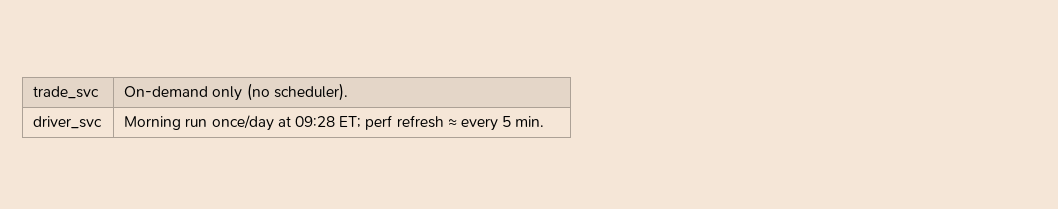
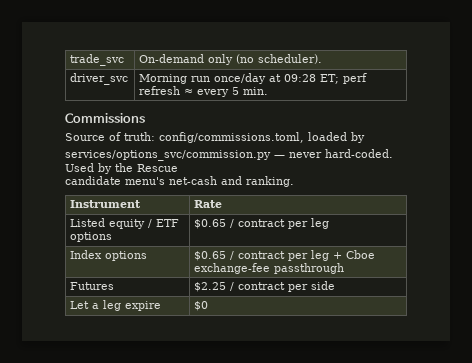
(545, 121) none -> [65,113,145,123] [65,132,365,143] [65,149,393,161] [65,163,178,174] [65,176,294,187] [70,200,142,208] [194,200,223,208] [70,218,180,229] [70,232,113,242] [194,218,330,229] [70,250,148,261] [194,250,376,261] [194,263,345,274] [70,282,115,290] [194,281,336,292] [70,300,162,311] [194,301,209,311] // Commissions // Source of truth: config/commissions.toml, loaded by // services/options_svc/commission.py — never hard-coded. Used by the Rescue // candidate menu's net-cash and ranking. // Instrument | Rate // Listed equity / ETF options | $0.65 / contract per leg // Index options | $0.65 / contract per leg + Cboe exchange-fee passthrough // Futures | $2.25 / contract per side // Let a leg expire | $0

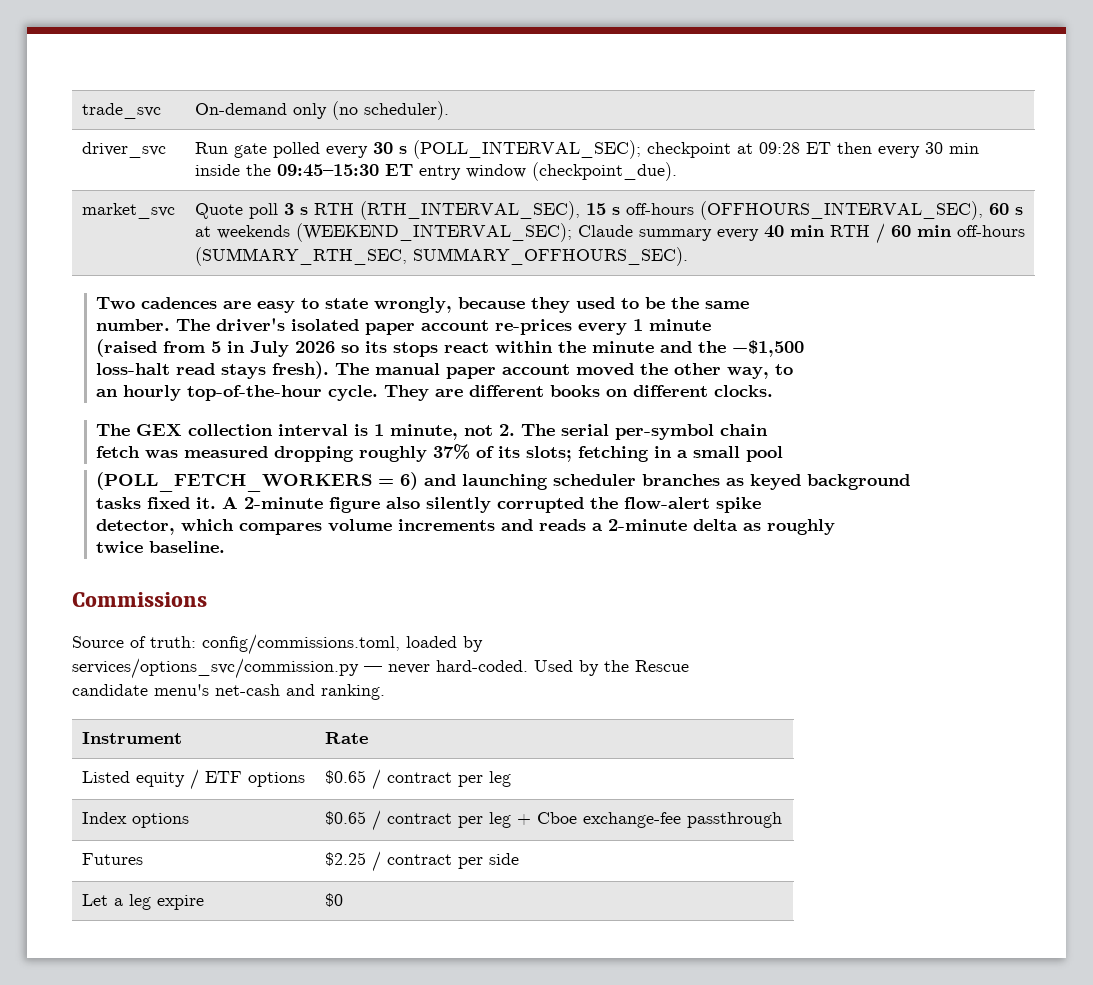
[139,73,368,84] [139,86,269,97] Morning run once/day at 09:28 ET; perf refresh ≈ every 5 min. -> [194,140,979,159] [194,162,677,181] [81,203,175,219] [194,201,1023,220] [194,223,1025,244] [194,247,688,266] [96,297,750,313] [96,318,712,335] [96,339,805,357] [96,361,794,379] [96,385,774,401] [96,424,769,440] [96,444,784,462] [96,472,911,492] [96,496,762,513] [96,519,836,535] [96,541,226,553] Run gate polled every 30 s (POLL_INTERVAL_SEC); checkpoint at 09:28 ET then every 30 min inside the 09:45–15:30 ET entry window (checkpoint_due). // market_svc | Quote poll 3 s RTH (RTH_INTERVAL_SEC), 15 s off-hours (OFFHOURS_INTERVAL_SEC), 60 s at weekends (WEEKEND_INTERVAL_SEC); Claude summary every 40 min RTH / 60 min off-hours (SUMMARY_RTH_SEC, SUMMARY_OFFHOURS_SEC). // Two cadences are easy to state wrongly, because they used to be the same // number. The driver's isolated paper account re-prices every 1 minute // (raised from 5 in July 2026 so its stops react within the minute and the −$1,500 // loss-halt read stays fresh). The manual paper account moved the other way, to // an hourly top-of-the-hour cycle. They are different books on different clocks. // The GEX collection interval is 1 minute, not 2. The serial per-symbol chain // fetch was measured dropping roughly 37% of its slots; fetching in a small pool // (POLL_FETCH_WORKERS = 6) and launching scheduler branches as keyed background // tasks fixed it. A 2-minute figure also silently corrupted the flow-alert spike // detector, which compares volume increments and reads a 2-minute delta as roughly // twice baseline.

